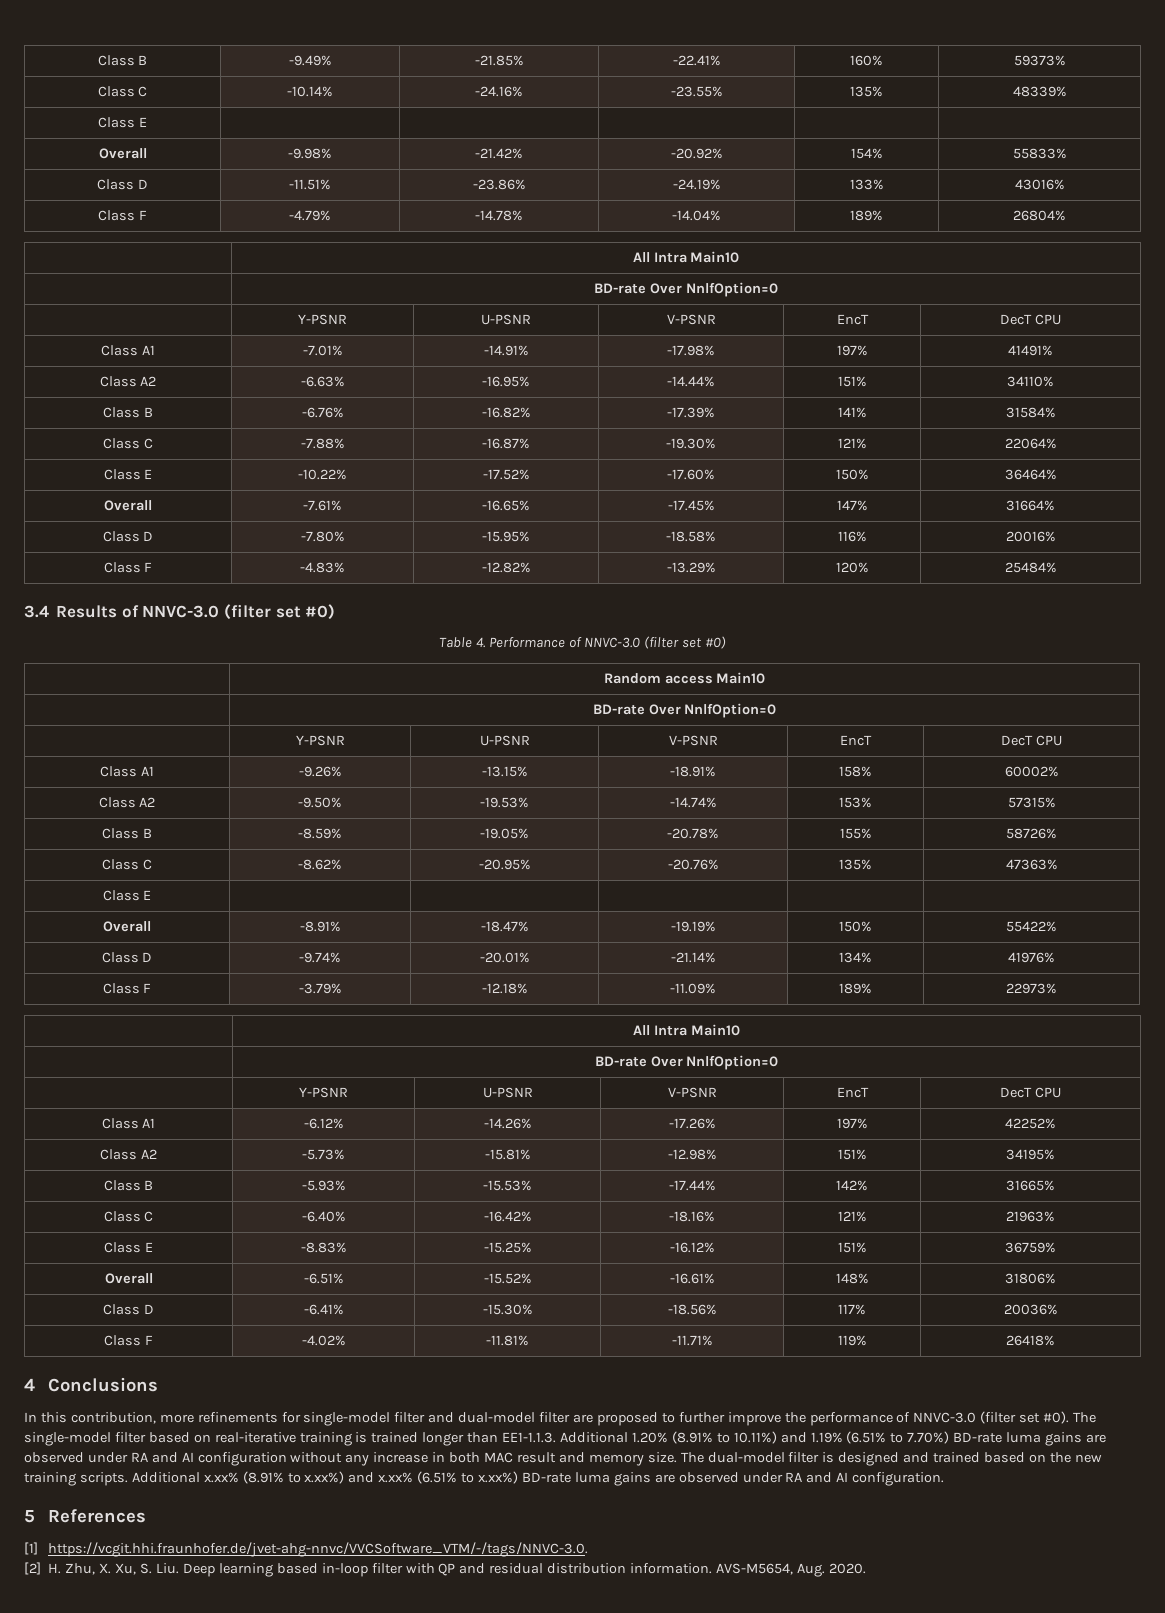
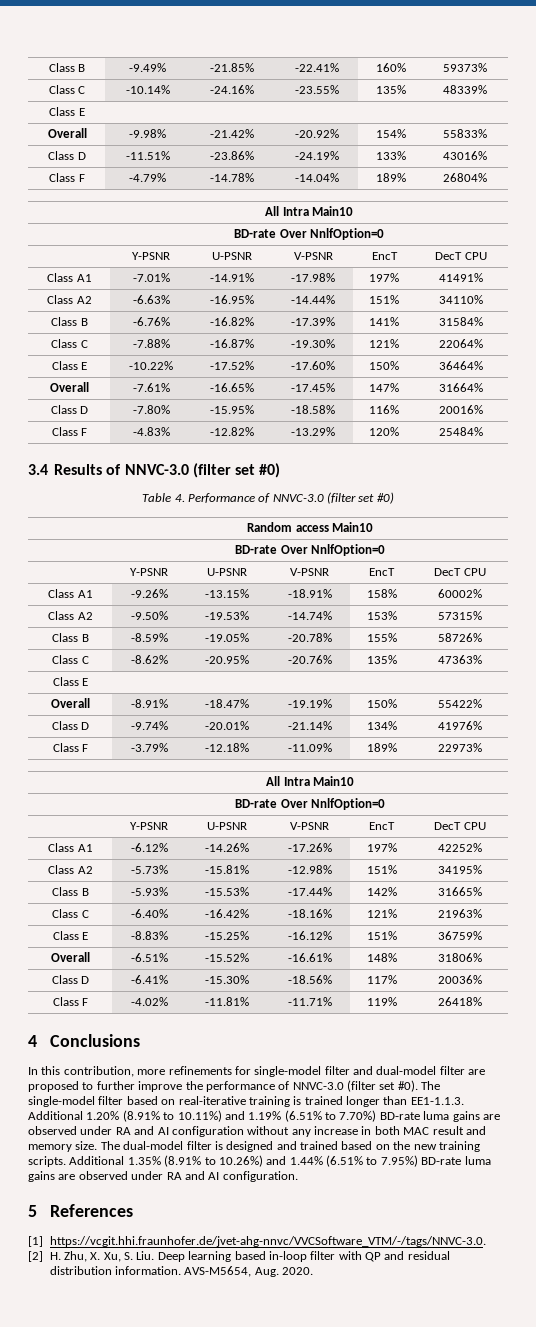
[203,1471,519,1484] x.xx% (8.91% to x.xx%) and x.xx% (6.51% to x.xx%) -> [127,1155,418,1167] 1.35% (8.91% to 10.26%) and 1.44% (6.51% to 7.95%)

